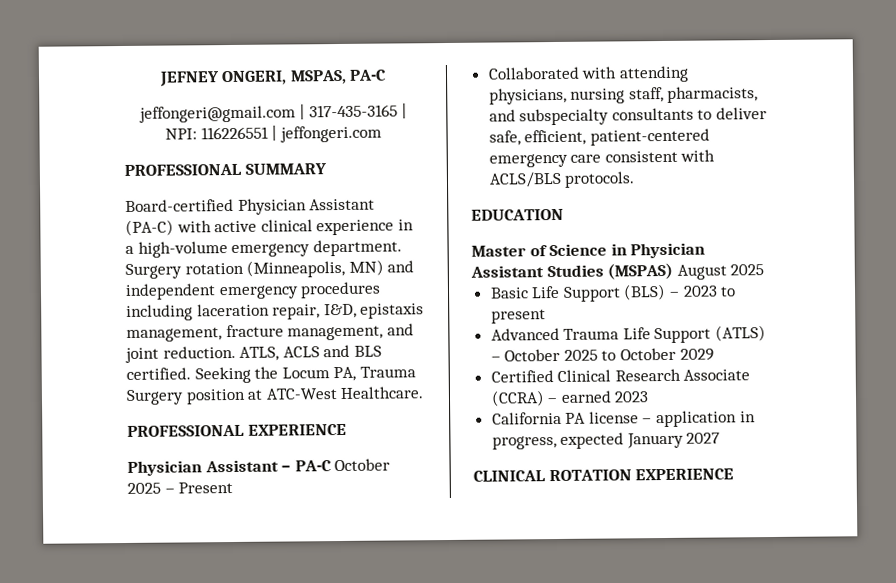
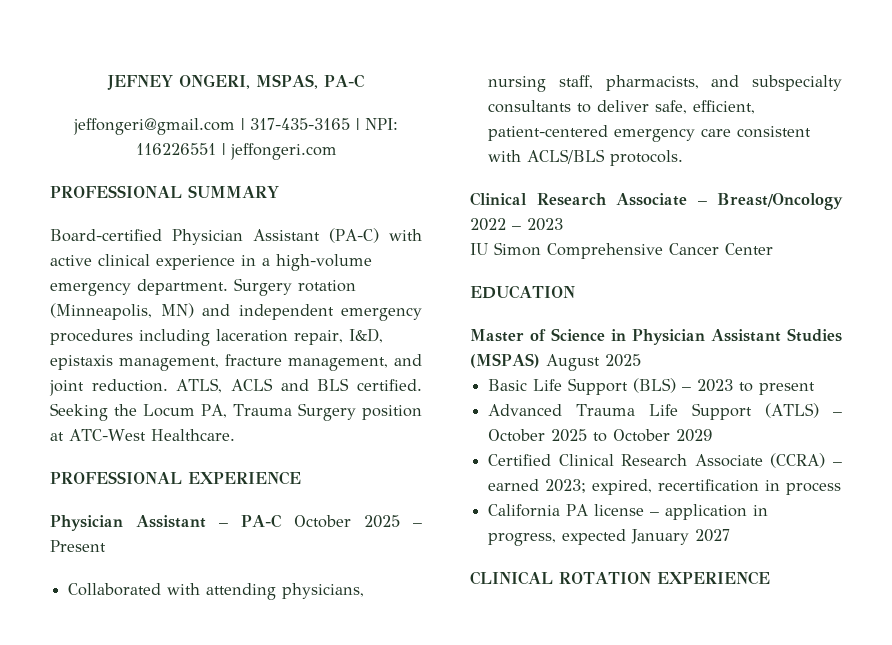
(636, 179) none -> [470,192,843,210] [470,218,563,231] [470,242,773,259] // Clinical Research Associate – Breast/Oncology 2022 – 2023 // IU Simon Comprehensive Cancer Center
[614,391,650,403] 2023 -> [545,479,842,495] 2023; expired, recertification in process

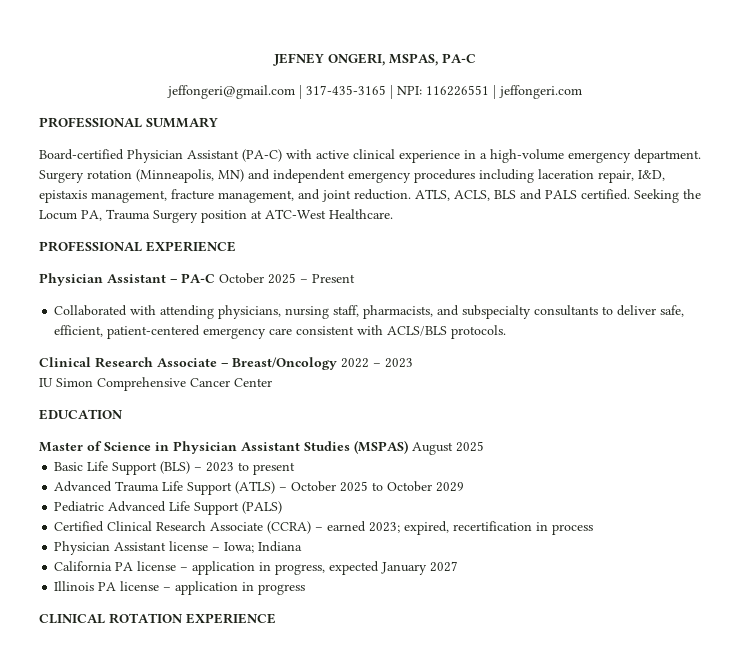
[230,378,350,391] ACLS and BLS -> [454,189,577,201] ACLS, BLS and PALS
(713, 435) none -> [54,501,283,515] // Pediatric Advanced Life Support (PALS)
(842, 488) none -> [54,541,303,555] // Physician Assistant license – Iowa; Indiana
(731, 535) none -> [54,581,306,595] // Illinois PA license – application in progress

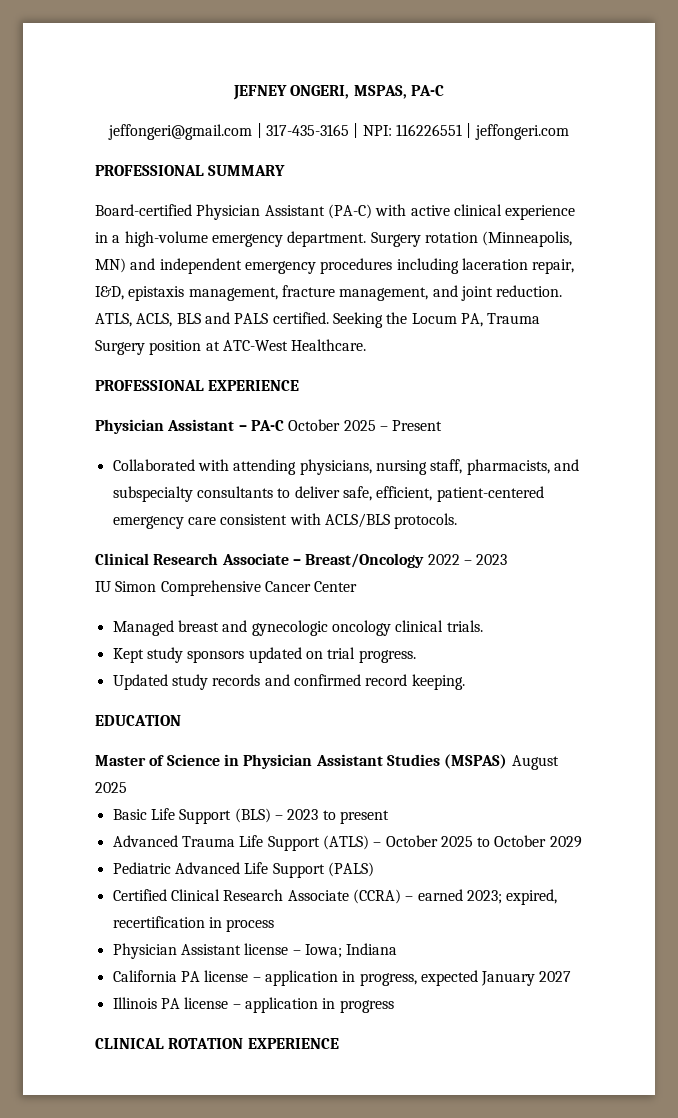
(272, 382) none -> [112,620,483,636] [112,647,416,663] [112,674,465,690] // Managed breast and gynecologic oncology clinical trials. // Kept study sponsors updated on trial progress. // Updated study records and confirmed record keeping.

